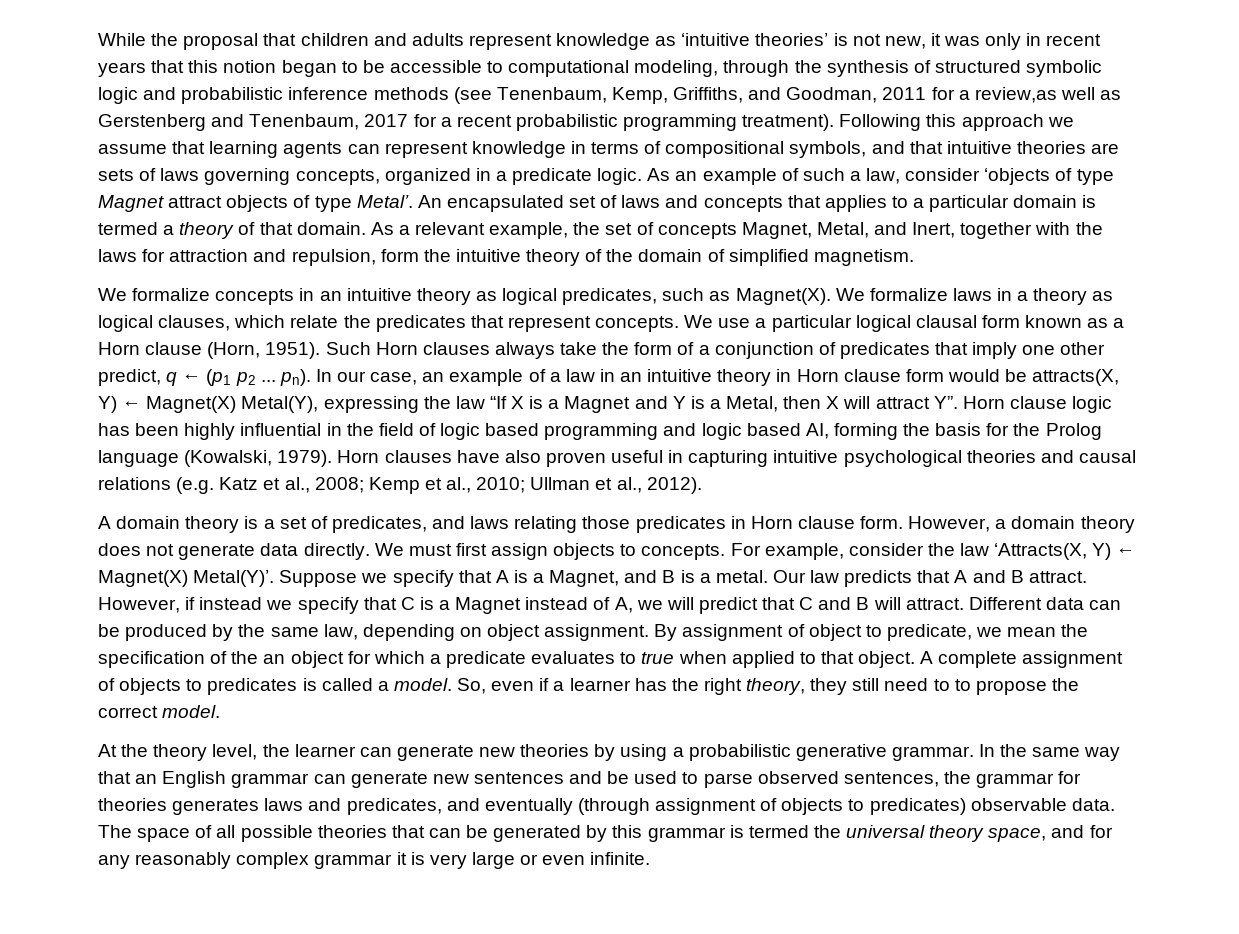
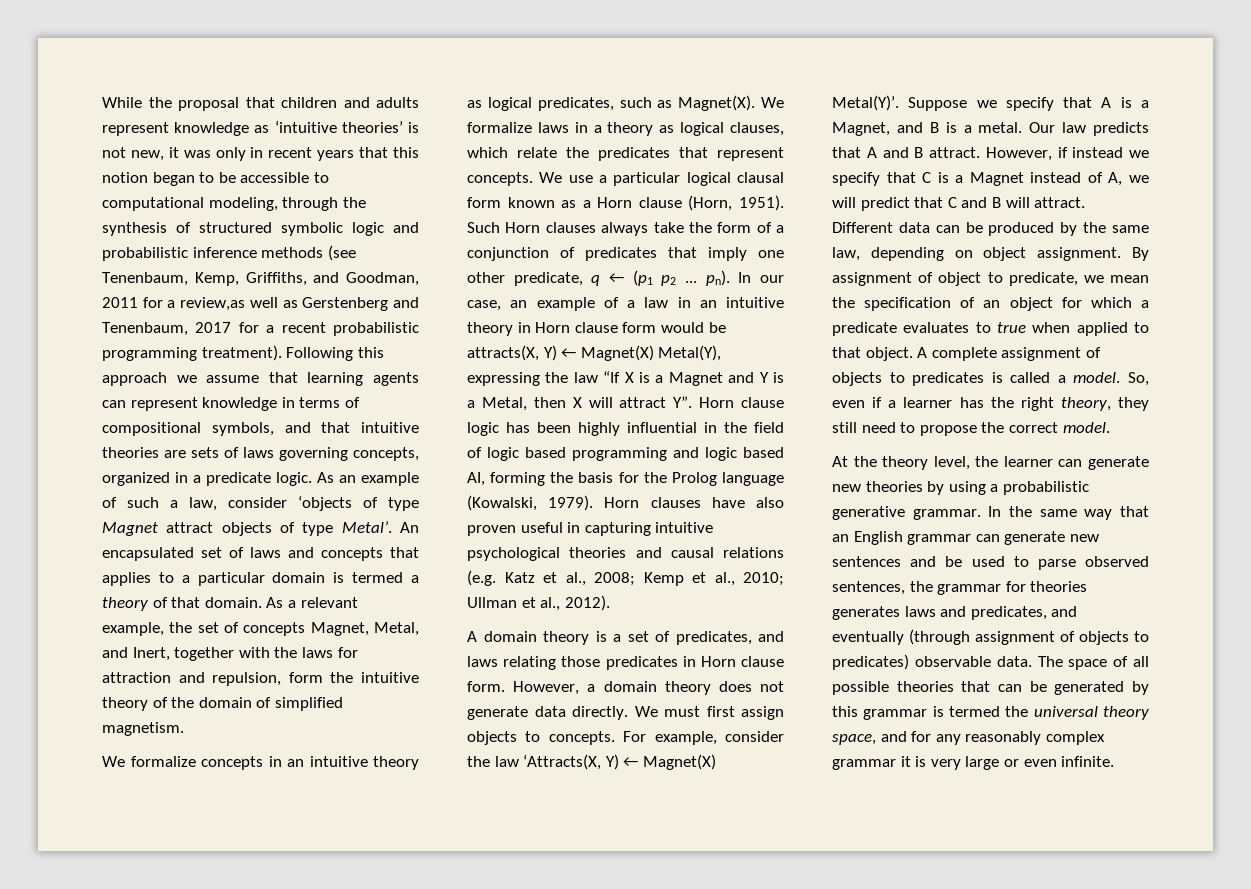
[98,369,161,386] predict, -> [513,272,583,286] predicate,
[231,651,259,664] the -> (976, 302) none
[954,679,971,691] to -> (916, 427) none

